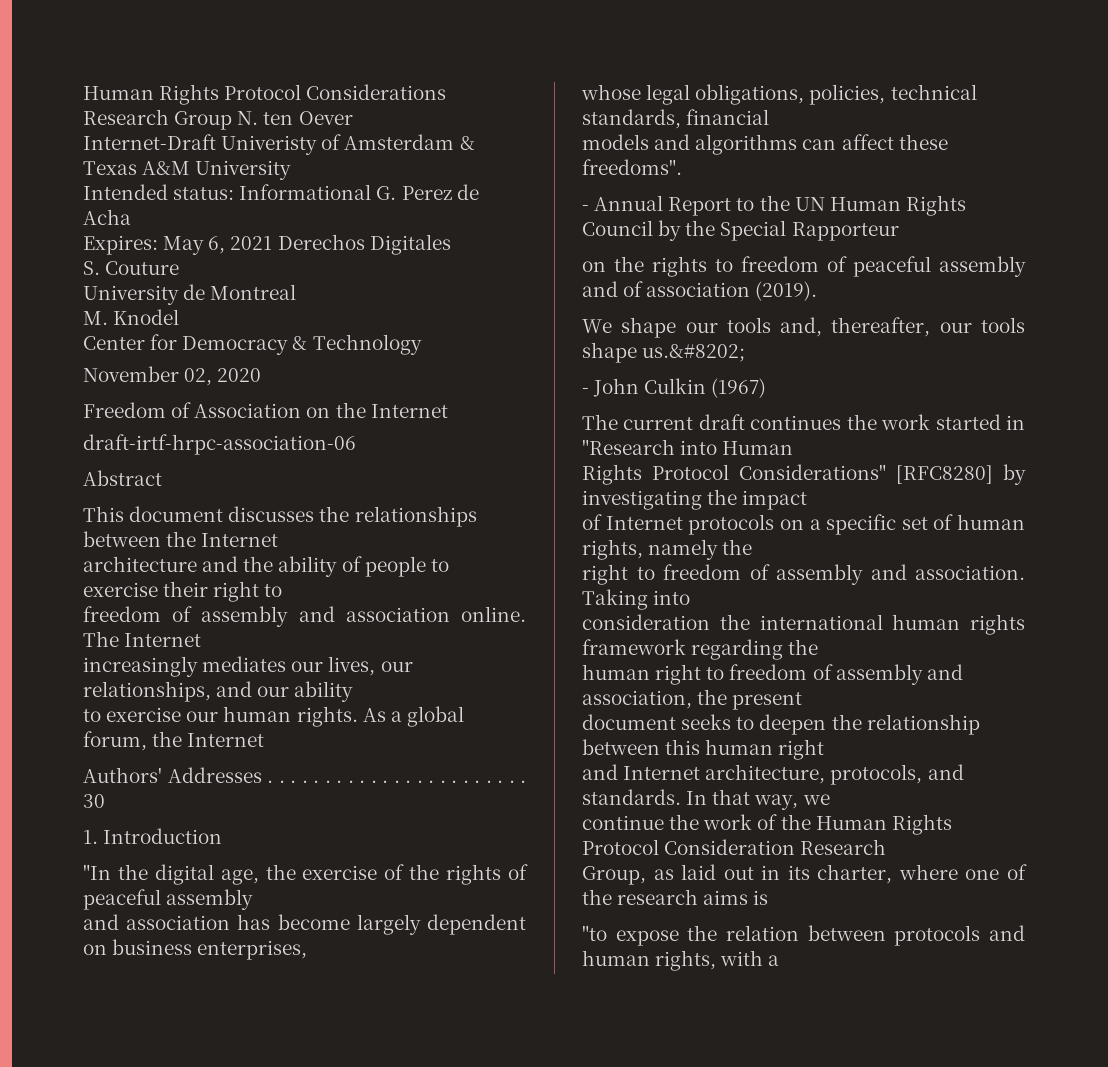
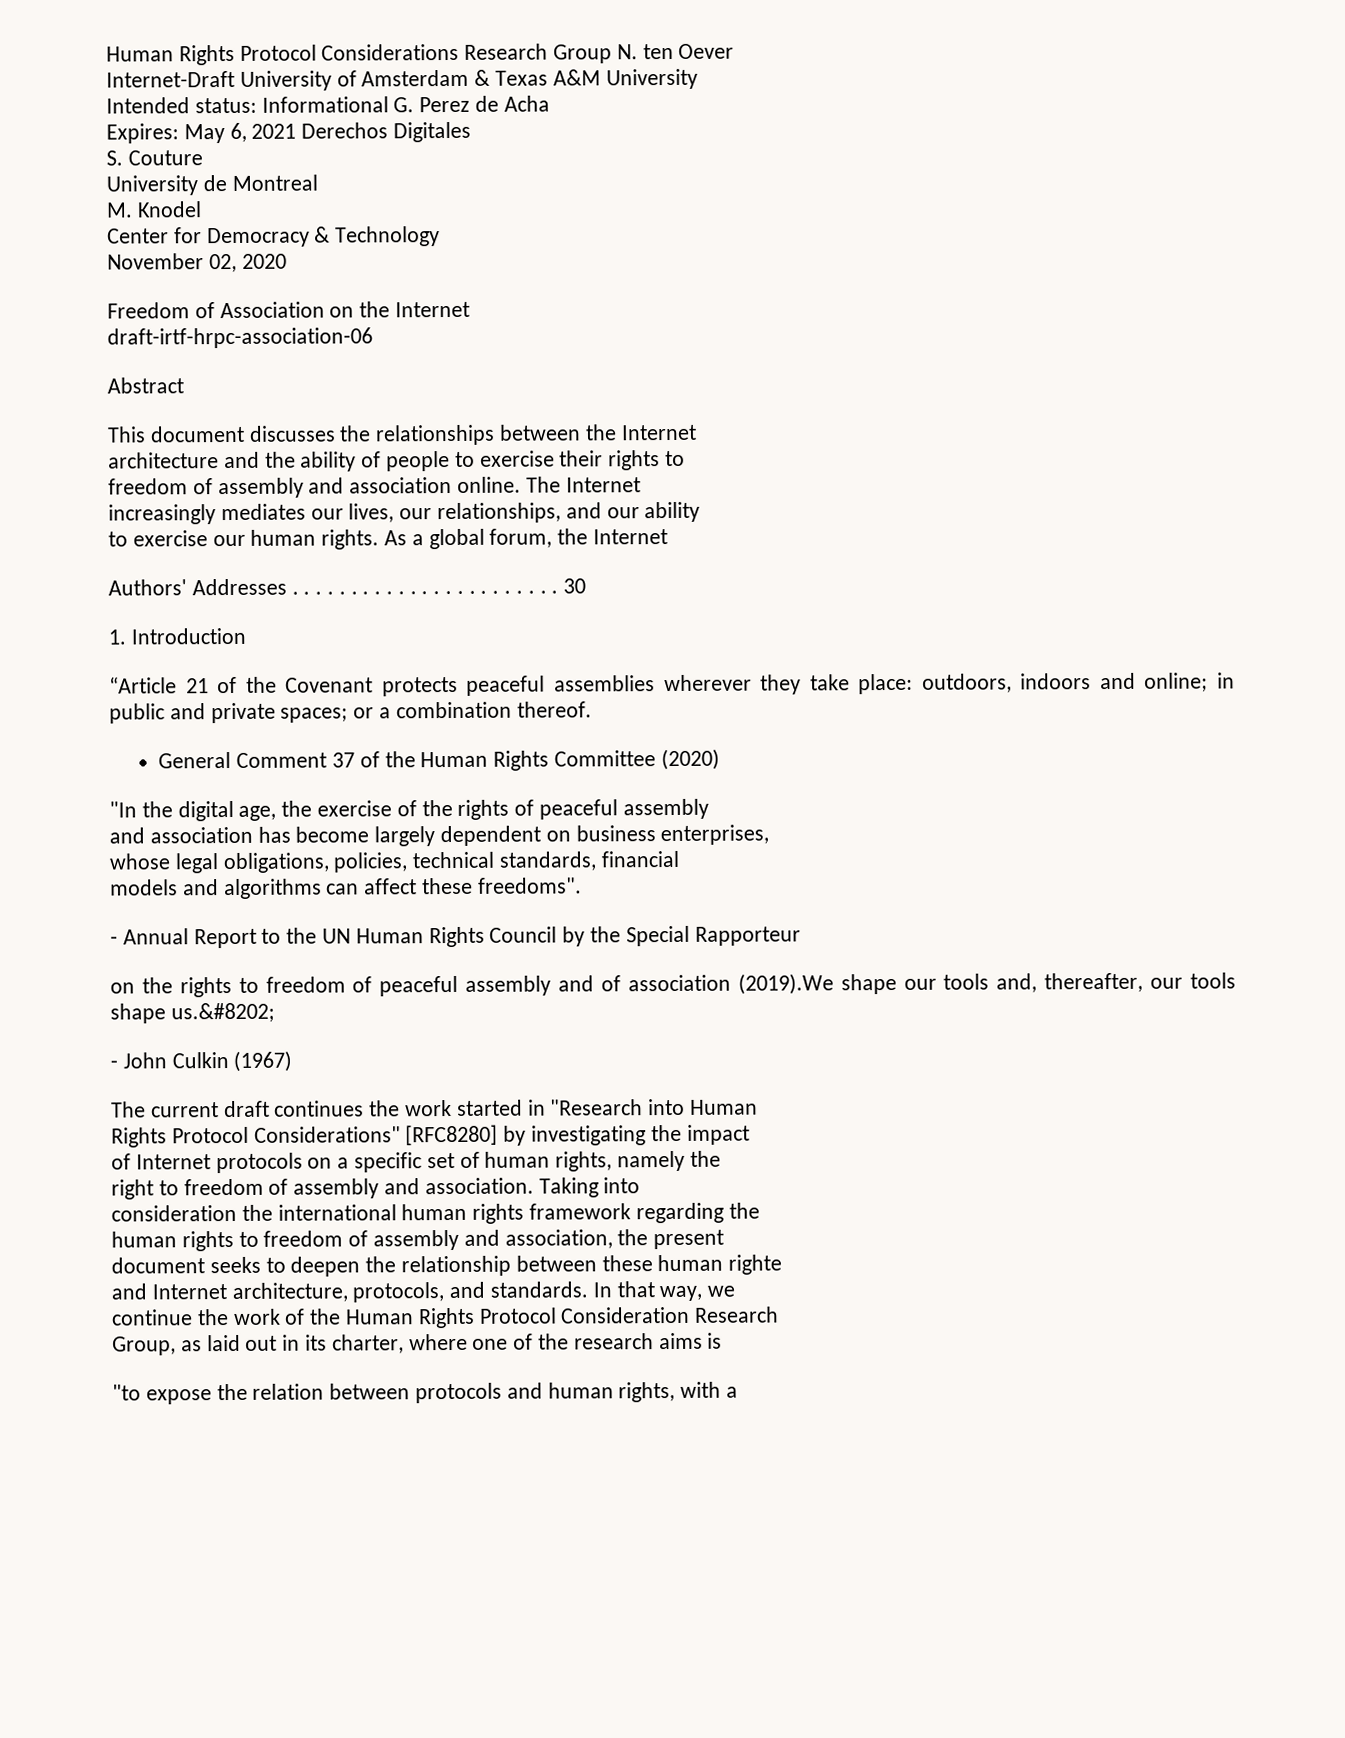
[221,135,318,155] Univeristy -> [239,70,332,91] University
[213,581,260,602] right -> [608,450,661,471] rights
(223, 836) none -> [109,672,1235,697] [109,701,592,724] [158,748,720,771] // “Article 21 of the Covenant protects peaceful assemblies wherever they take place: outdoors, indoors and online; in public and private spaces; or a combination thereof. // General Comment 37 of the Human Rights Committee (2020)
[755,281,818,301] [582,319,612,333] (2019). // We -> [737,973,834,995] (2019).We
[655,664,702,685] right -> [181,1230,234,1252] rights
[665,739,825,760] this human right -> [601,1254,783,1275] these human righte

